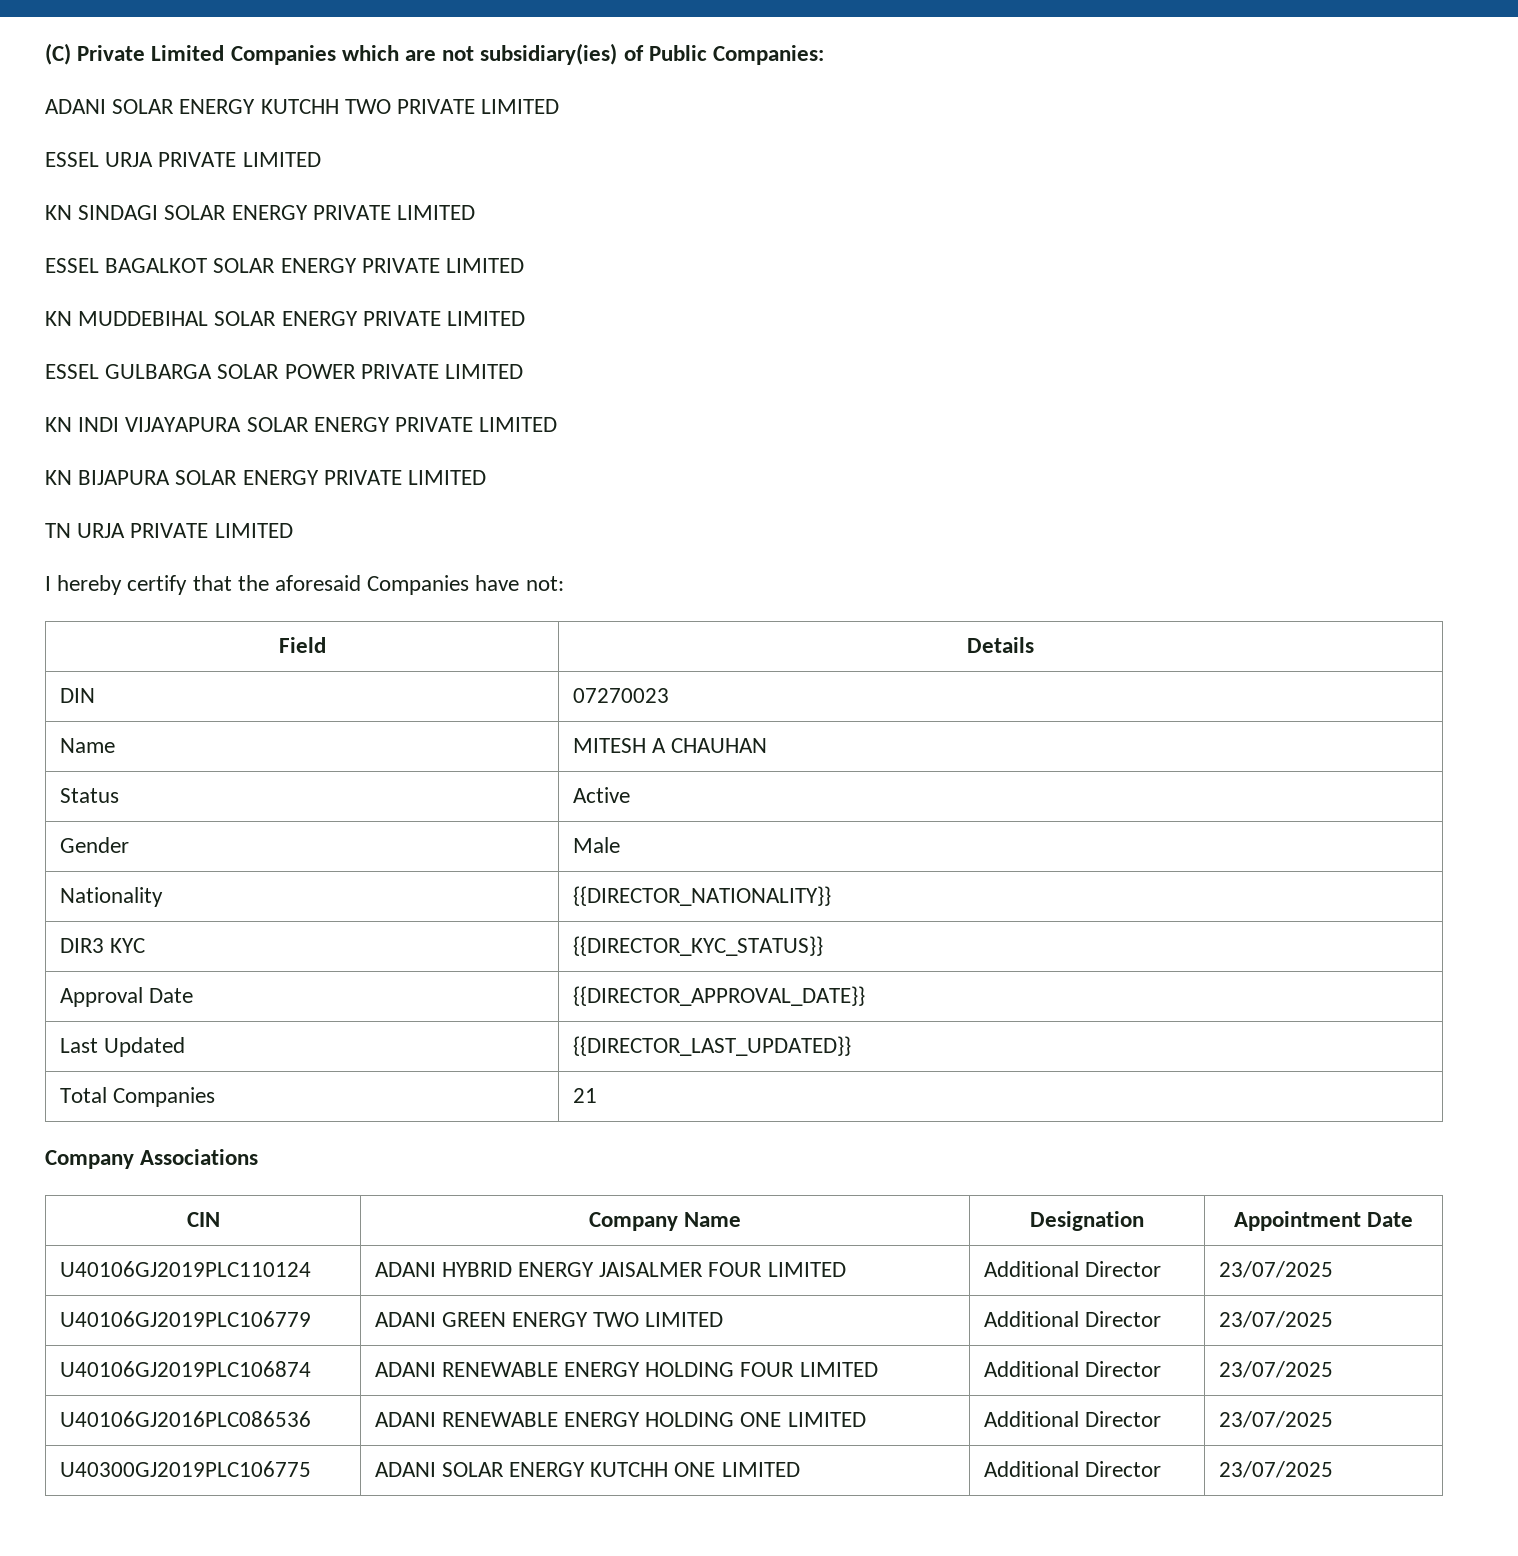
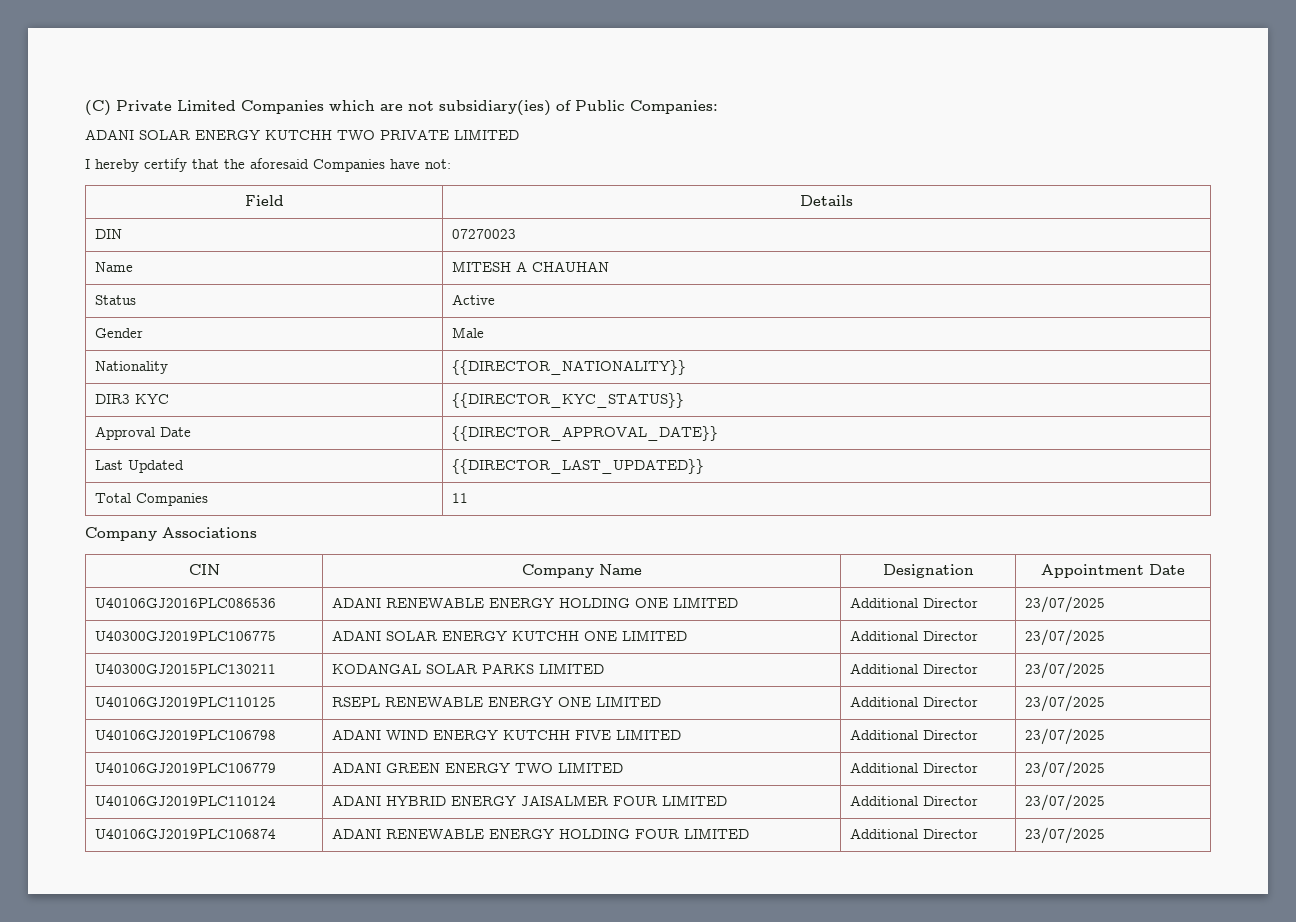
[45,152,321,167] [45,205,476,220] [45,258,525,273] [45,311,526,326] [45,364,524,379] [45,417,558,432] [45,470,487,485] [45,523,293,538] // ESSEL URJA PRIVATE LIMITED // KN SINDAGI SOLAR ENERGY PRIVATE LIMITED // ESSEL BAGALKOT SOLAR ENERGY PRIVATE LIMITED // KN MUDDEBIHAL SOLAR ENERGY PRIVATE LIMITED // ESSEL GULBARGA SOLAR POWER PRIVATE LIMITED // KN INDI VIJAYAPURA SOLAR ENERGY PRIVATE LIMITED // KN BIJAPURA SOLAR ENERGY PRIVATE LIMITED // TN URJA PRIVATE LIMITED -> (519, 134) none
[572,1088,597,1103] 21 -> [451,493,468,503] 11
[59,1261,311,1277] [374,1262,846,1277] [983,1261,1161,1277] [1218,1261,1333,1278] [59,1311,311,1327] [374,1312,724,1327] [983,1311,1161,1327] [1218,1311,1333,1328] [59,1361,311,1377] [374,1362,878,1377] [983,1361,1161,1377] [1218,1361,1333,1378] // U40106GJ2019PLC110124 | ADANI HYBRID ENERGY JAISALMER FOUR LIMITED | Additional Director | 23/07/2025 // U40106GJ2019PLC106779 | ADANI GREEN ENERGY TWO LIMITED | Additional Director | 23/07/2025 // U40106GJ2019PLC106874 | ADANI RENEWABLE ENERGY HOLDING FOUR LIMITED | Additional Director | 23/07/2025 -> (1185, 569) none
(1333, 1469) none -> [94,664,276,674] [331,663,604,674] [849,663,978,674] [1024,662,1105,679] [94,697,276,707] [331,696,661,707] [849,696,978,707] [1024,695,1105,712] [94,730,276,740] [331,729,681,740] [849,729,978,740] [1024,728,1105,745] [94,763,276,773] [331,762,623,773] [849,762,978,773] [1024,761,1105,778] [94,796,276,806] [331,795,727,806] [849,795,978,806] [1024,794,1105,811] [94,829,276,839] [331,828,749,839] [849,828,978,839] [1024,827,1105,844] // U40300GJ2015PLC130211 | KODANGAL SOLAR PARKS LIMITED | Additional Director | 23/07/2025 // U40106GJ2019PLC110125 | RSEPL RENEWABLE ENERGY ONE LIMITED | Additional Director | 23/07/2025 // U40106GJ2019PLC106798 | ADANI WIND ENERGY KUTCHH FIVE LIMITED | Additional Director | 23/07/2025 // U40106GJ2019PLC106779 | ADANI GREEN ENERGY TWO LIMITED | Additional Director | 23/07/2025 // U40106GJ2019PLC110124 | ADANI HYBRID ENERGY JAISALMER FOUR LIMITED | Additional Director | 23/07/2025 // U40106GJ2019PLC106874 | ADANI RENEWABLE ENERGY HOLDING FOUR LIMITED | Additional Director | 23/07/2025

